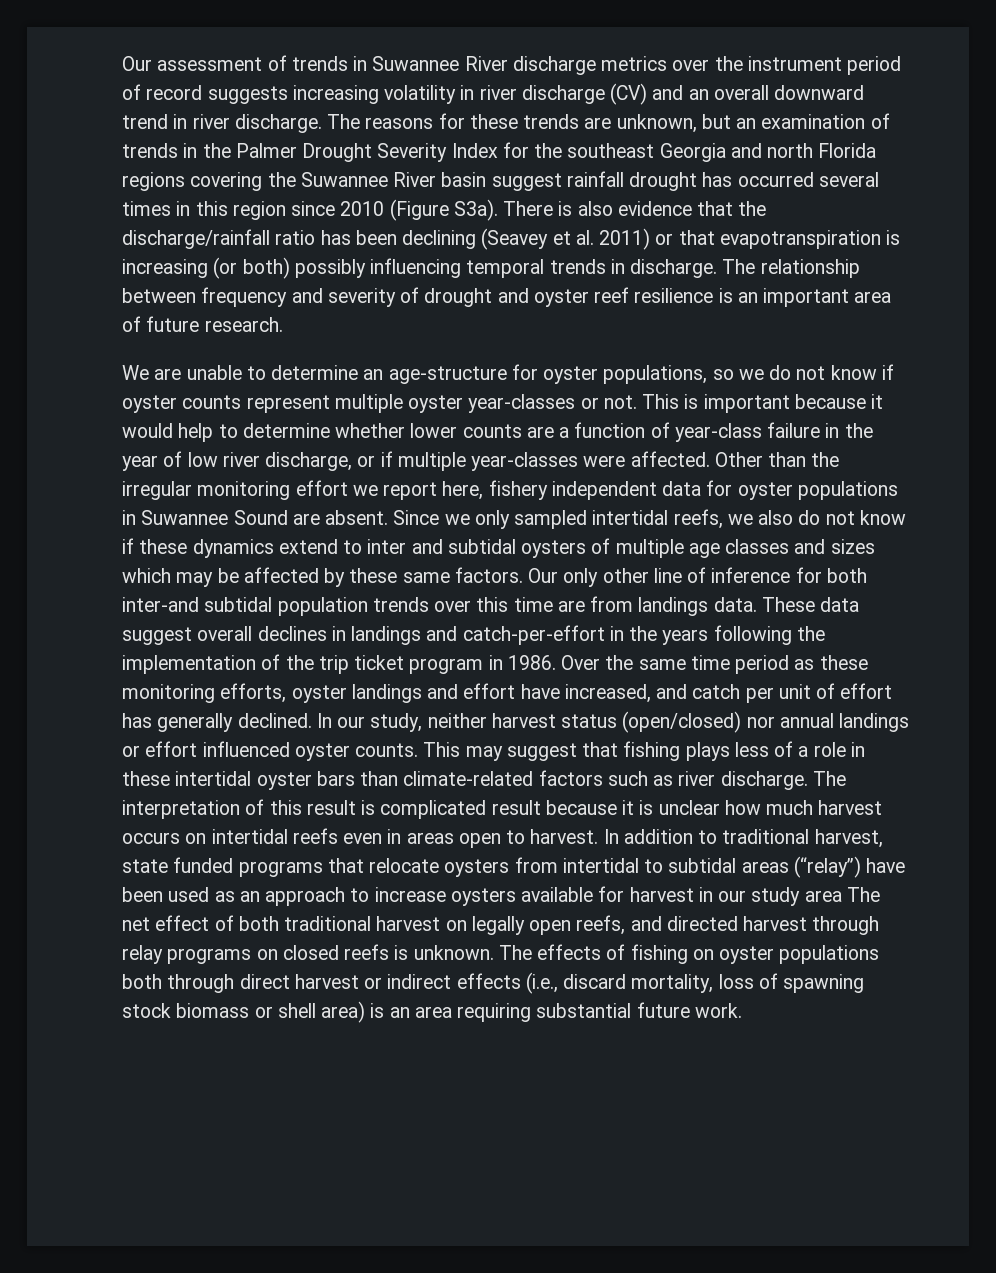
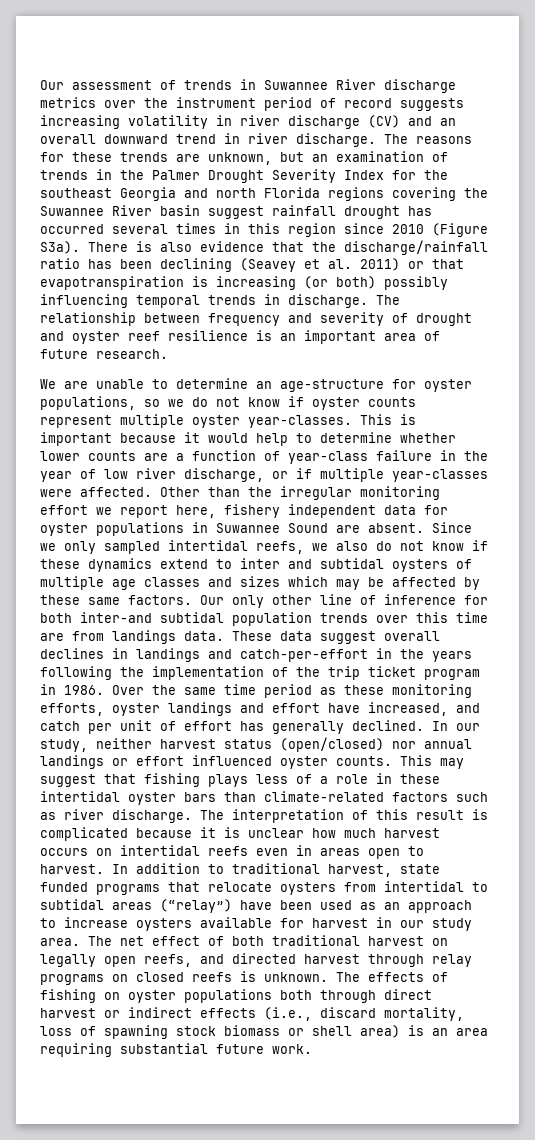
[468,394,637,413] year-classes or not. -> [248,415,352,428] year-classes.
[491,800,541,815] result -> (128, 834) none
[804,890,842,902] area -> [40,938,80,946] area.

